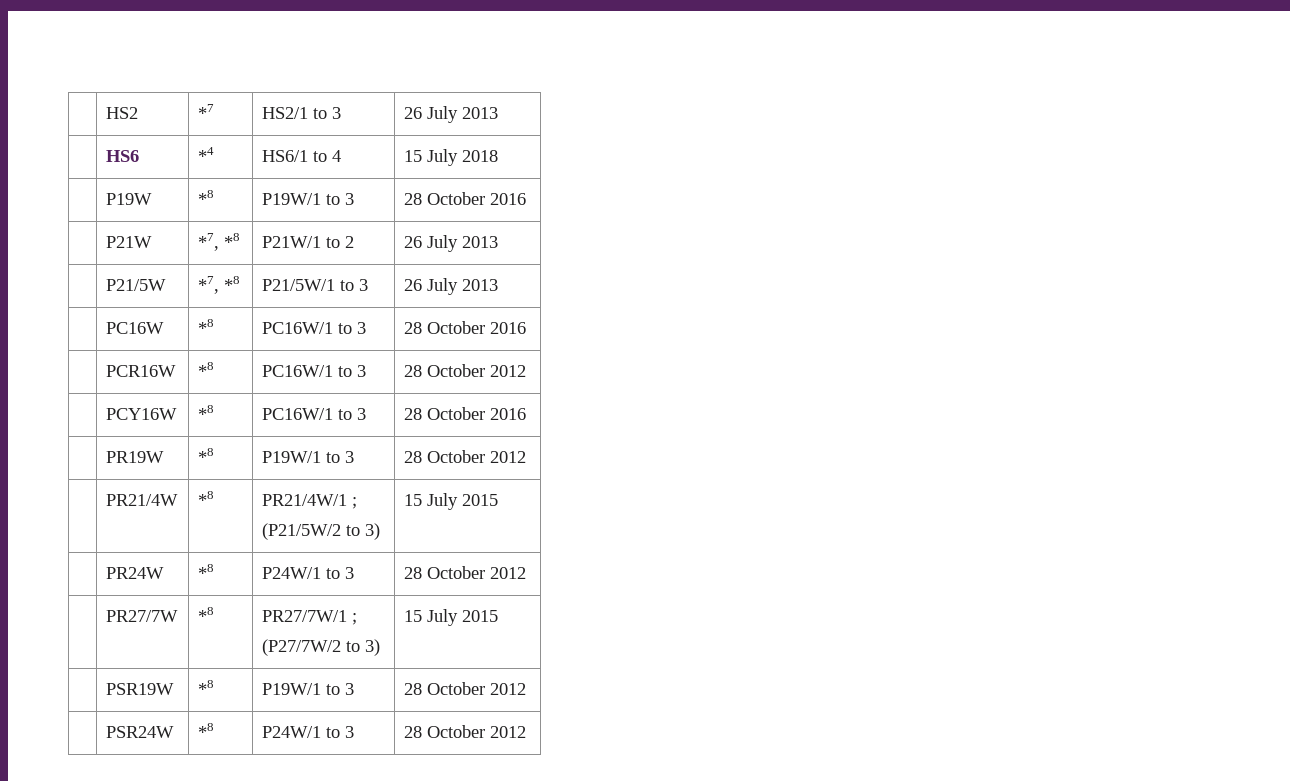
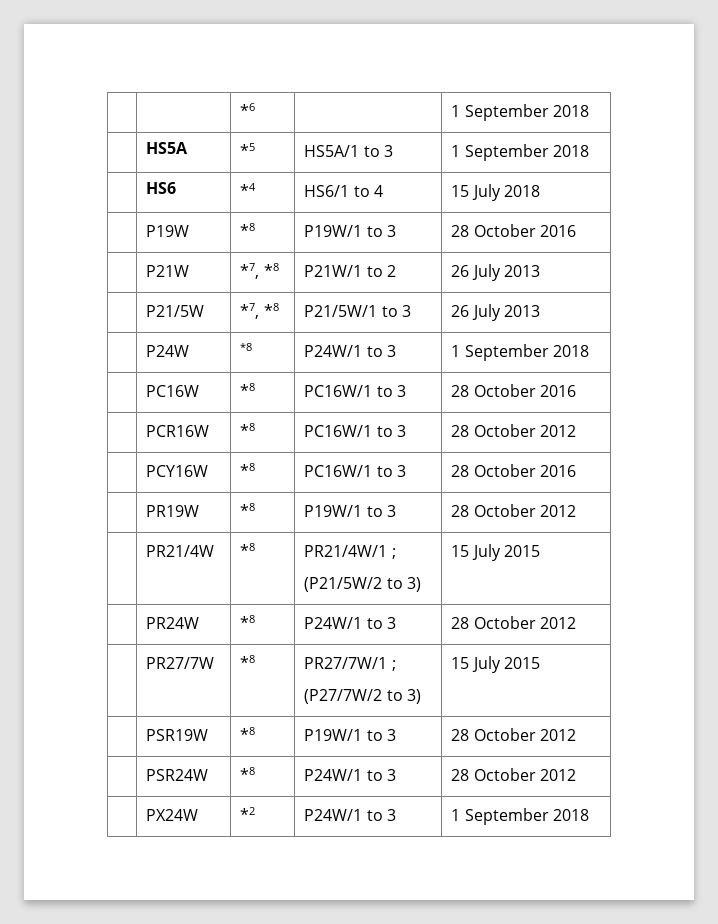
[105,107,138,119] [197,104,214,119] [261,107,341,119] [403,106,498,123] | HS2 | *7 | HS2/1 to 3 | 26 July 2013 -> [240,103,256,117] [451,104,589,121] [146,142,189,154] [240,143,256,157] [304,145,393,157] [451,144,589,161] | | *6 | | 1 September 2018 // | HS5A | *5 | HS5A/1 to 3 | 1 September 2018
(498, 285) none -> [146,345,190,357] [240,343,253,351] [304,345,396,357] [451,344,589,361] // | P24W | *8 | P24W/1 to 3 | 1 September 2018
(526, 732) none -> [146,809,199,821] [240,807,256,821] [304,809,396,821] [451,808,589,825] // | PX24W | *2 | P24W/1 to 3 | 1 September 2018

